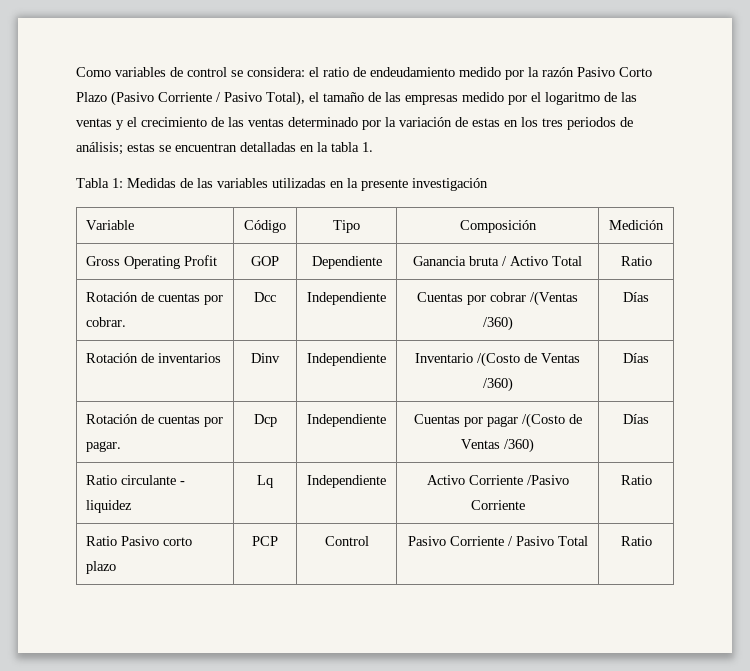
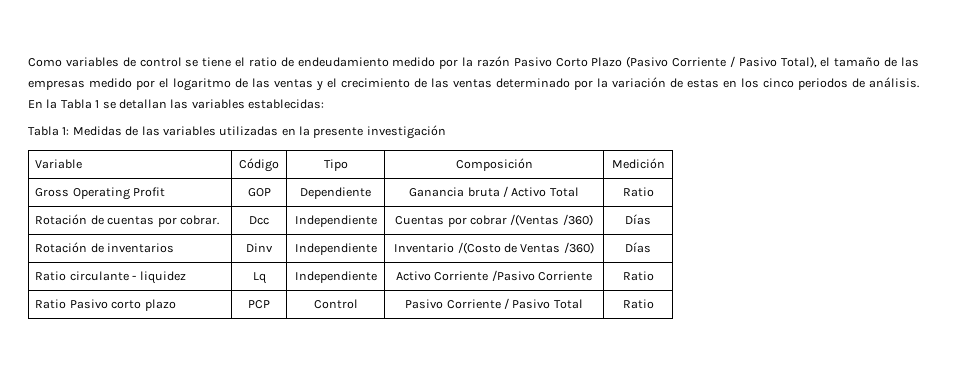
[247,67,305,77] considera: -> [202,57,232,67] tiene
[542,118,563,127] tres -> [763,78,794,88] cinco
[76,142,373,155] análisis; estas se encuentran detalladas en la tabla 1. -> [869,77,919,88] [28,99,324,109] análisis. En la Tabla 1 se detallan las variables establecidas:
[85,414,223,427] [85,441,121,452] [253,414,277,427] [307,414,386,427] [413,413,582,428] [461,438,534,453] [623,414,649,424] // Rotación de cuentas por pagar. | Dcp | Independiente | Cuentas por pagar /(Costo de Ventas /360) | Días -> (651, 247) none

